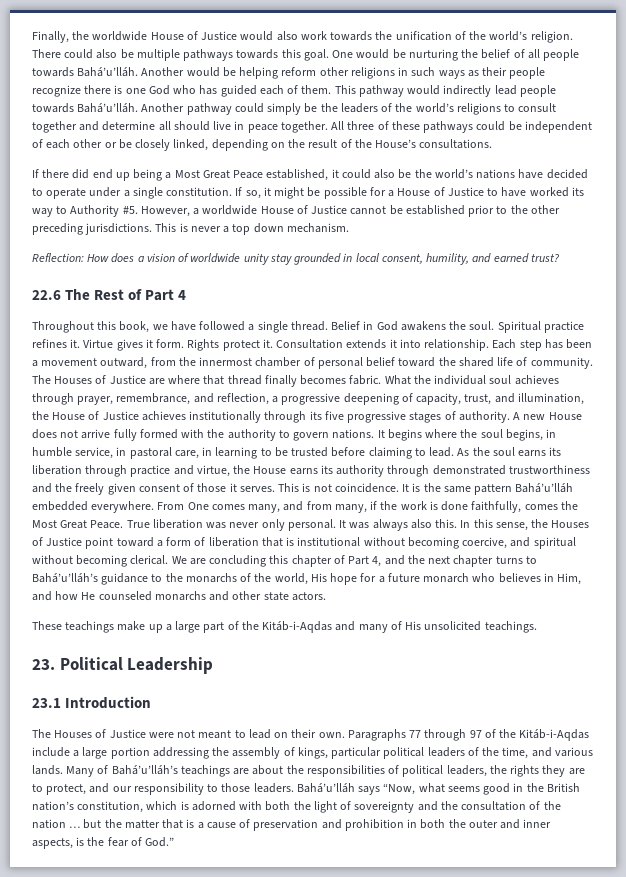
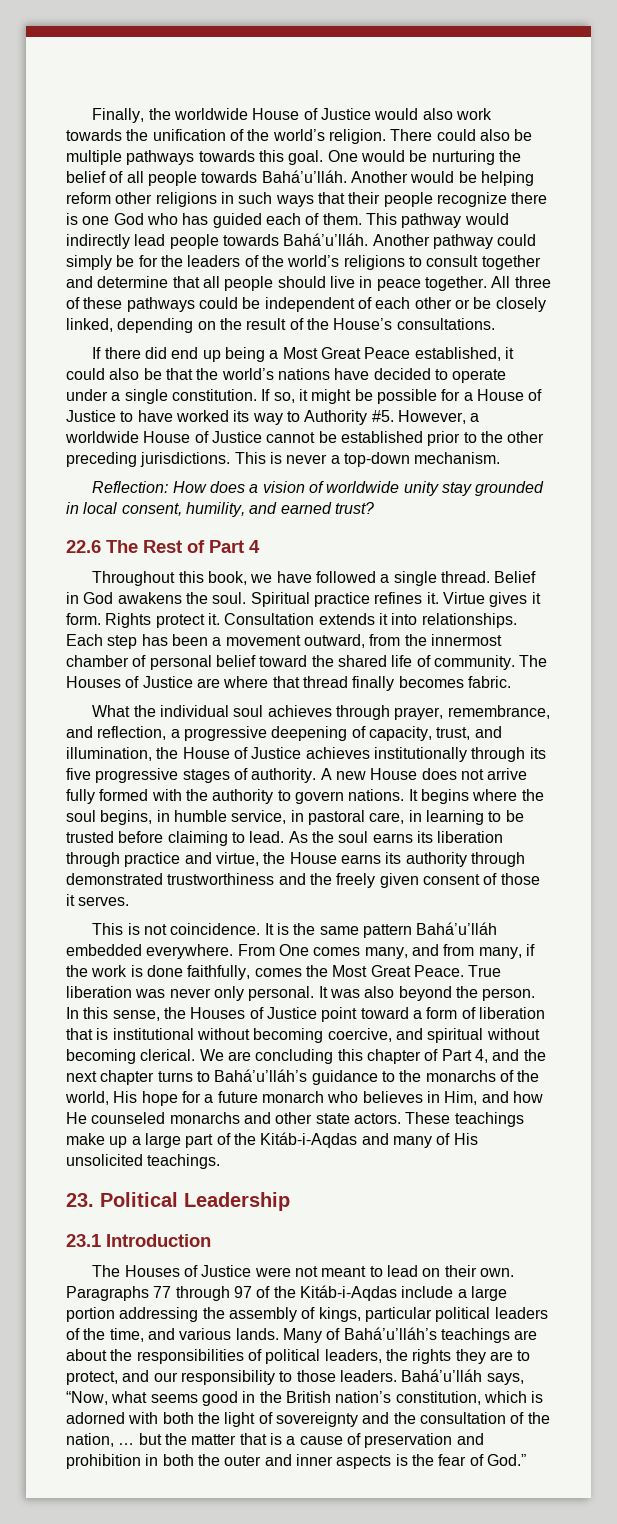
[467,70,479,77] as -> [317,192,345,204] that
(318, 108) none -> [138,255,158,267] for
[158,121,171,131] all -> [172,276,274,291] that all people
(412, 174) none -> [165,368,193,380] that
[232,223,284,235] top down -> [343,452,410,467] top-down
[424,339,490,351] relationship. -> [421,613,517,628] relationships.
(382, 380) none -> (511, 682) //
(275, 489) none -> (130, 901) //
[372,519,458,531] always also this. -> [364,986,536,1001] also beyond the person.
(326, 596) // -> (401, 1118) none
[358,786,381,795] says -> [486,1373,524,1385] says,
[32,819,66,829] nation -> [66,1433,114,1447] nation,
[32,838,73,849] aspects, -> [336,1455,392,1469] aspects

